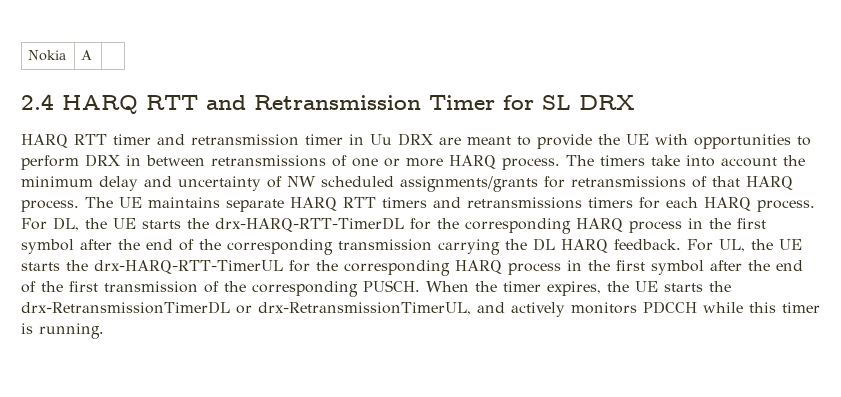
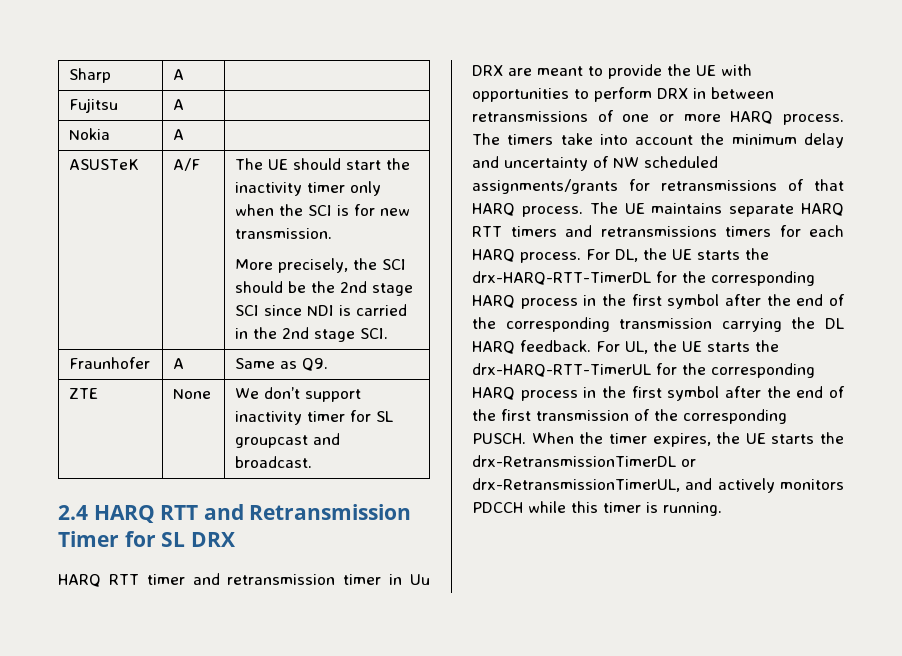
[28,50,67,61] [81,50,93,60] Nokia | A | -> [69,68,112,83] [173,69,185,80] [69,98,119,113] [173,99,185,110] [69,128,111,140] [173,129,185,140] [69,159,140,170] [173,158,201,171] [235,158,411,170] [235,181,382,196] [235,204,411,216] [235,228,333,239] [235,258,407,273] [235,281,414,296] [235,304,408,316] [235,327,389,342] [69,357,151,369] [173,358,185,369] [235,358,329,371] [69,388,99,399] [173,389,212,399] [235,387,362,402] [235,410,394,425] [235,433,341,448] [235,456,313,468] Sharp | A | // Fujitsu | A | // Nokia | A | // ASUSTeK | A/F | The UE should start the inactivity timer only when the SCI is for new transmission. // More precisely, the SCI should be the 2nd stage SCI since NDI is carried in the 2nd stage SCI. // Fraunhofer | A | Same as Q9. // ZTE | None | We don’t support inactivity timer for SL groupcast and broadcast.

